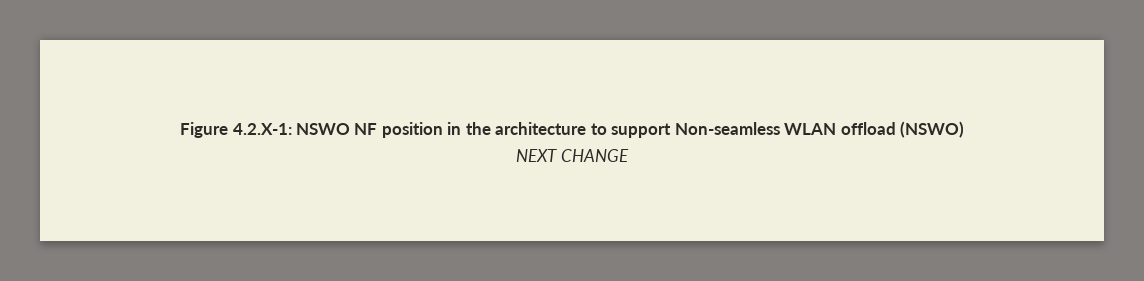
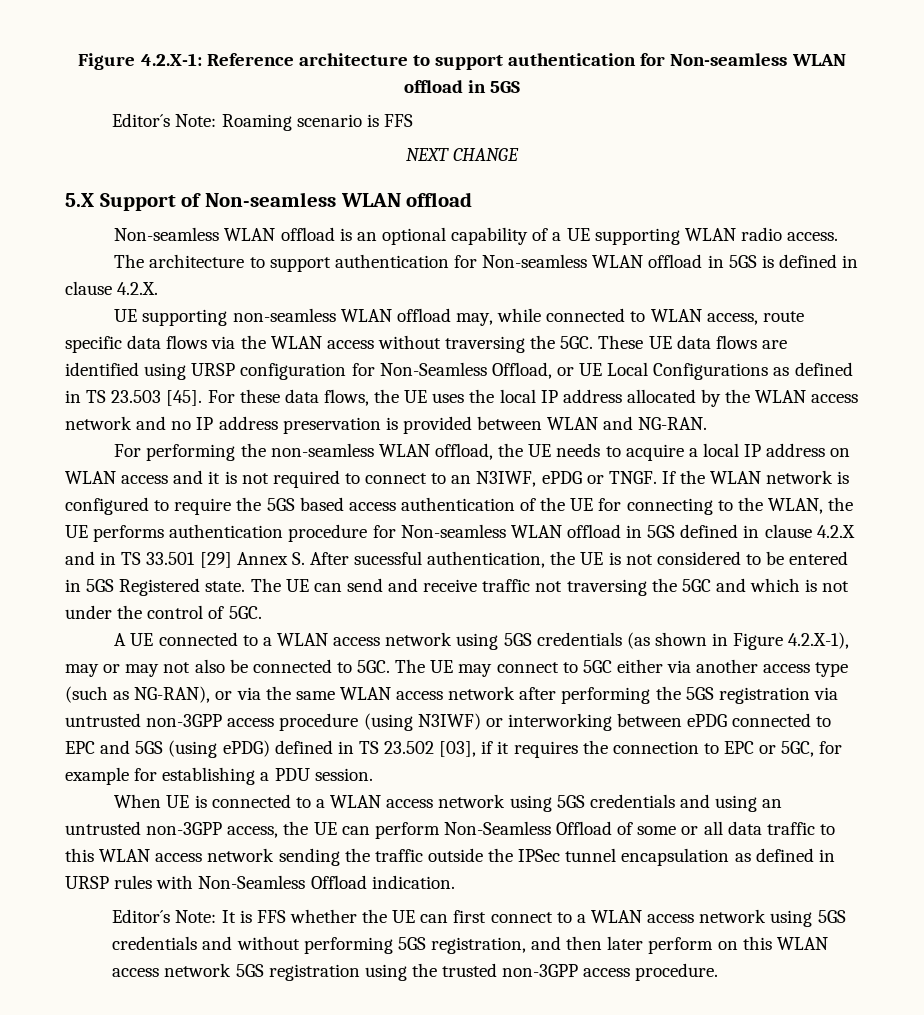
[295,121,964,138] [516,149,629,162] NSWO NF position in the architecture to support Non-seamless WLAN offload (NSWO) // NEXT CHANGE -> [206,53,846,70] [403,80,521,93] [112,113,413,131] [405,148,520,161] [65,192,473,211] [114,227,839,245] [114,254,859,272] [65,281,159,295] [114,308,804,326] [65,335,787,353] [65,362,853,380] [65,389,859,407] [65,416,708,434] [114,443,851,461] [65,470,850,488] [65,497,854,515] [65,524,855,542] [65,551,849,568] [65,578,850,596] [65,605,262,619] [114,632,850,650] [65,659,849,677] [65,686,838,704] [65,713,832,731] [65,740,843,758] [65,767,373,785] [114,794,783,812] [65,821,835,839] [65,848,835,866] [65,875,455,889] [112,909,846,927] [112,936,828,954] [112,963,719,981] Reference architecture to support authentication for Non-seamless WLAN offload in 5GS // Editor´s Note: Roaming scenario is FFS // NEXT CHANGE // 5.X Support of Non-seamless WLAN offload // Non-seamless WLAN offload is an optional capability of a UE supporting WLAN radio access. // The architecture to support authentication for Non-seamless WLAN offload in 5GS is defined in clause 4.2.X. // UE supporting non-seamless WLAN offload may, while connected to WLAN access, route specific data flows via the WLAN access without traversing the 5GC. These UE data flows are identified using URSP configuration for Non-Seamless Offload, or UE Local Configurations as defined in TS 23.503 [45]. For these data flows, the UE uses the local IP address allocated by the WLAN access network and no IP address preservation is provided between WLAN and NG-RAN. // For performing the non-seamless WLAN offload, the UE needs to acquire a local IP address on WLAN access and it is not required to connect to an N3IWF, ePDG or TNGF. If the WLAN network is configured to require the 5GS based access authentication of the UE for connecting to the WLAN, the UE performs authentication procedure for Non-seamless WLAN offload in 5GS defined in clause 4.2.X and in TS 33.501 [29] Annex S. After sucessful authentication, the UE is not considered to be entered in 5GS Registered state. The UE can send and receive traffic not traversing the 5GC and which is not under the control of 5GC. // A UE connected to a WLAN access network using 5GS credentials (as shown in Figure 4.2.X-1), may or may not also be connected to 5GC. The UE may connect to 5GC either via another access type (such as NG-RAN), or via the same WLAN access network after performing the 5GS registration via untrusted non-3GPP access procedure (using N3IWF) or interworking between ePDG connected to EPC and 5GS (using ePDG) defined in TS 23.502 [03], if it requires the connection to EPC or 5GC, for example for establishing a PDU session. // When UE is connected to a WLAN access network using 5GS credentials and using an untrusted non-3GPP access, the UE can perform Non-Seamless Offload of some or all data traffic to this WLAN access network sending the traffic outside the IPSec tunnel encapsulation as defined in URSP rules with Non-Seamless Offload indication. // Editor´s Note: It is FFS whether the UE can first connect to a WLAN access network using 5GS credentials and without performing 5GS registration, and then later perform on this WLAN access network 5GS registration using the trusted non-3GPP access procedure.

